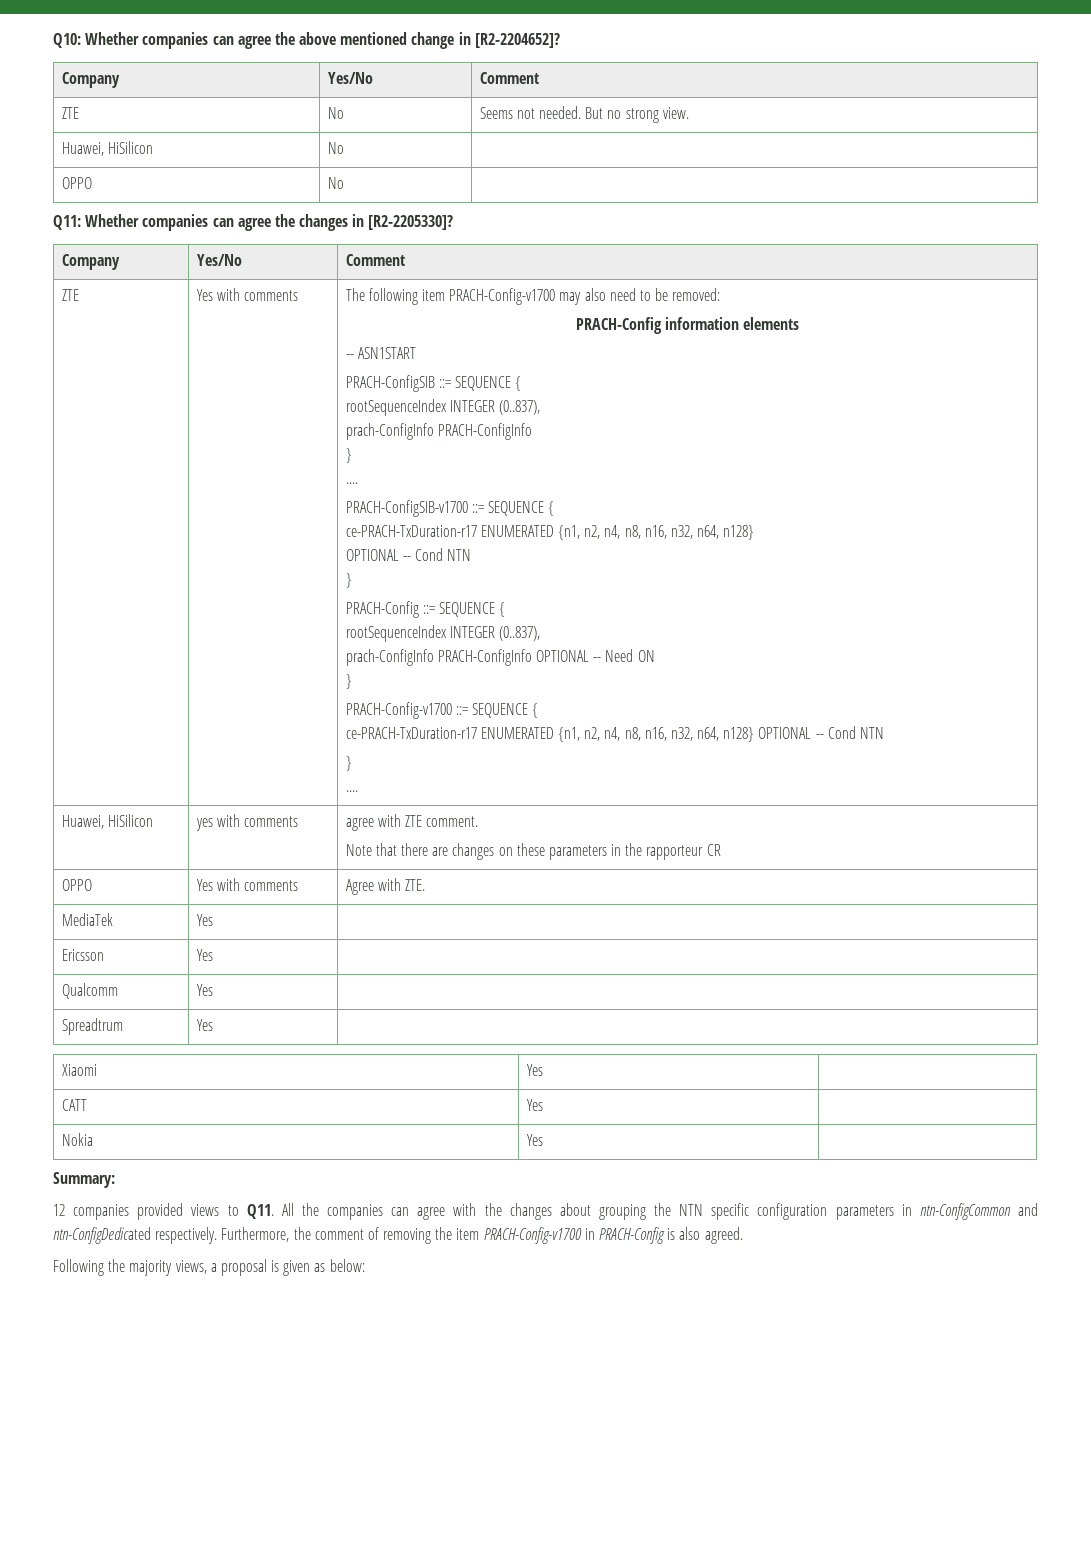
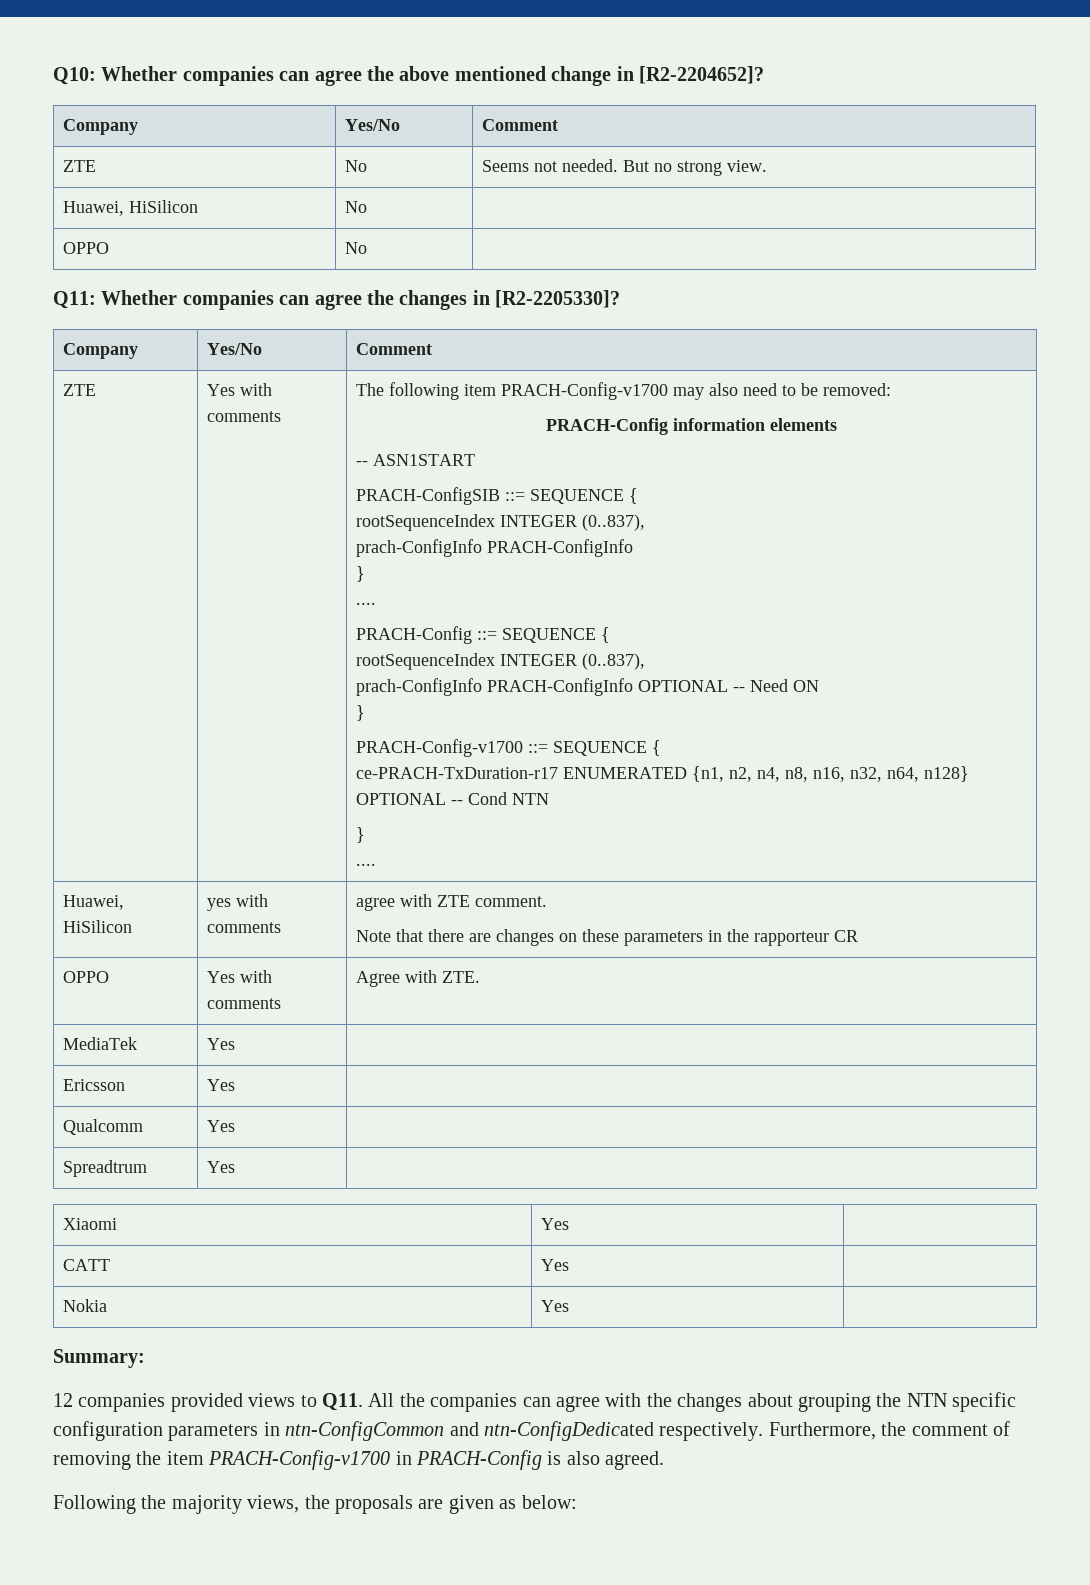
[345,500,555,517] [345,525,755,540] [345,548,472,561] [345,573,352,588] // PRACH-ConfigSIB-v1700 ::= SEQUENCE { // ce-PRACH-TxDuration-r17 ENUMERATED {n1, n2, n4, n8, n16, n32, n64, n128} // OPTIONAL -- Cond NTN // } -> (377, 603) none
[210,1259,280,1276] a proposal is -> [304,1495,444,1514] the proposals are

